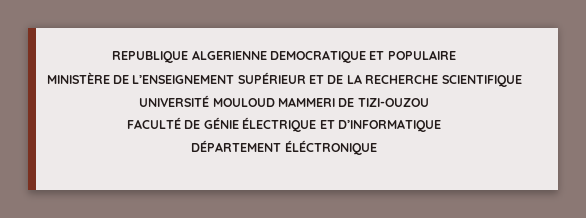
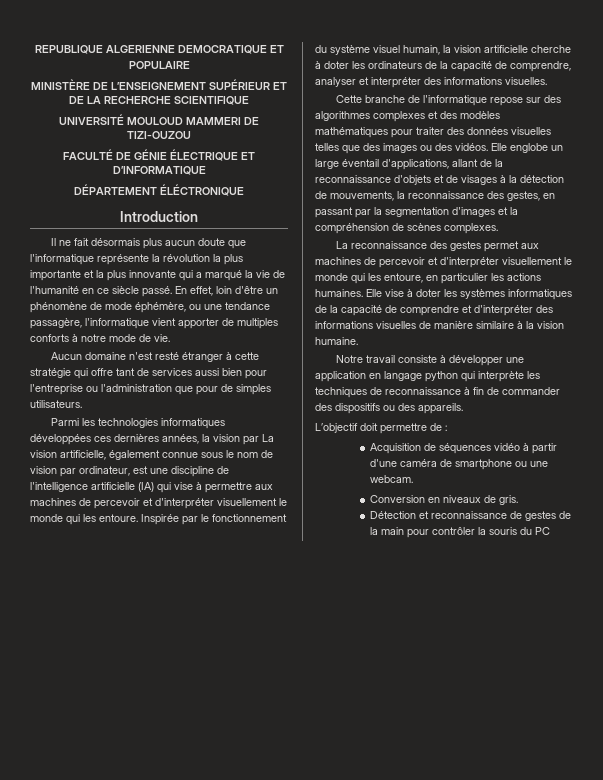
(377, 147) none -> [120,211,198,222] [50,238,246,249] [30,254,243,265] [30,270,285,281] [30,286,278,297] [30,302,270,313] [30,318,278,329] [30,334,170,342] [50,352,259,362] [30,368,267,379] [30,384,271,395] [30,400,82,408] [50,418,225,429] [30,434,274,445] [30,450,273,460] [30,466,229,477] [30,482,273,493] [30,498,287,509] [30,514,287,525] [315,45,571,55] [315,61,571,72] [315,77,547,88] [335,95,561,106] [315,111,500,122] [315,127,551,138] [315,143,563,154] [315,159,503,170] [315,175,564,185] [315,191,555,201] [315,207,518,218] [315,223,498,234] [335,241,539,252] [315,257,572,268] [315,273,541,284] [315,289,572,300] [315,305,553,316] [315,321,564,329] [315,337,358,345] [335,355,524,366] [315,371,540,382] [315,387,560,398] [315,403,463,414] [315,423,447,434] [369,443,557,454] [369,459,548,470] [369,475,413,483] [369,495,518,505] [369,511,571,521] [369,527,550,538] // Introduction // Il ne fait désormais plus aucun doute que l'informatique représente la révolution la plus importante et la plus innovante qui a marqué la vie de l'humanité en ce siècle passé. En effet, loin d'être un phénomène de mode éphémère, ou une tendance passagère, l'informatique vient apporter de multiples conforts à notre mode de vie. // Aucun domaine n'est resté étranger à cette stratégie qui offre tant de services aussi bien pour l'entreprise ou l'administration que pour de simples utilisateurs. // Parmi les technologies informatiques développées ces dernières années, la vision par La vision artificielle, également connue sous le nom de vision par ordinateur, est une discipline de l'intelligence artificielle (IA) qui vise à permettre aux machines de percevoir et d'interpréter visuellement le monde qui les entoure. Inspirée par le fonctionnement du système visuel humain, la vision artificielle cherche à doter les ordinateurs de la capacité de comprendre, analyser et interpréter des informations visuelles. // Cette branche de l'informatique repose sur des algorithmes complexes et des modèles mathématiques pour traiter des données visuelles telles que des images ou des vidéos. Elle englobe un large éventail d'applications, allant de la reconnaissance d'objets et de visages à la détection de mouvements, la reconnaissance des gestes, en passant par la segmentation d'images et la compréhension de scènes complexes. // La reconnaissance des gestes permet aux machines de percevoir et d'interpréter visuellement le monde qui les entoure, en particulier les actions humaines. Elle vise à doter les systèmes informatiques de la capacité de comprendre et d'interpréter des informations visuelles de manière similaire à la vision humaine. // Notre travail consiste à développer une application en langage python qui interprète les techniques de reconnaissance à fin de commander des dispositifs ou des appareils. // L’objectif doit permettre de : // Acquisition de séquences vidéo à partir d'une caméra de smartphone ou une webcam. // Conversion en niveaux de gris. // Détection et reconnaissance de gestes de la main pour contrôler la souris du PC

